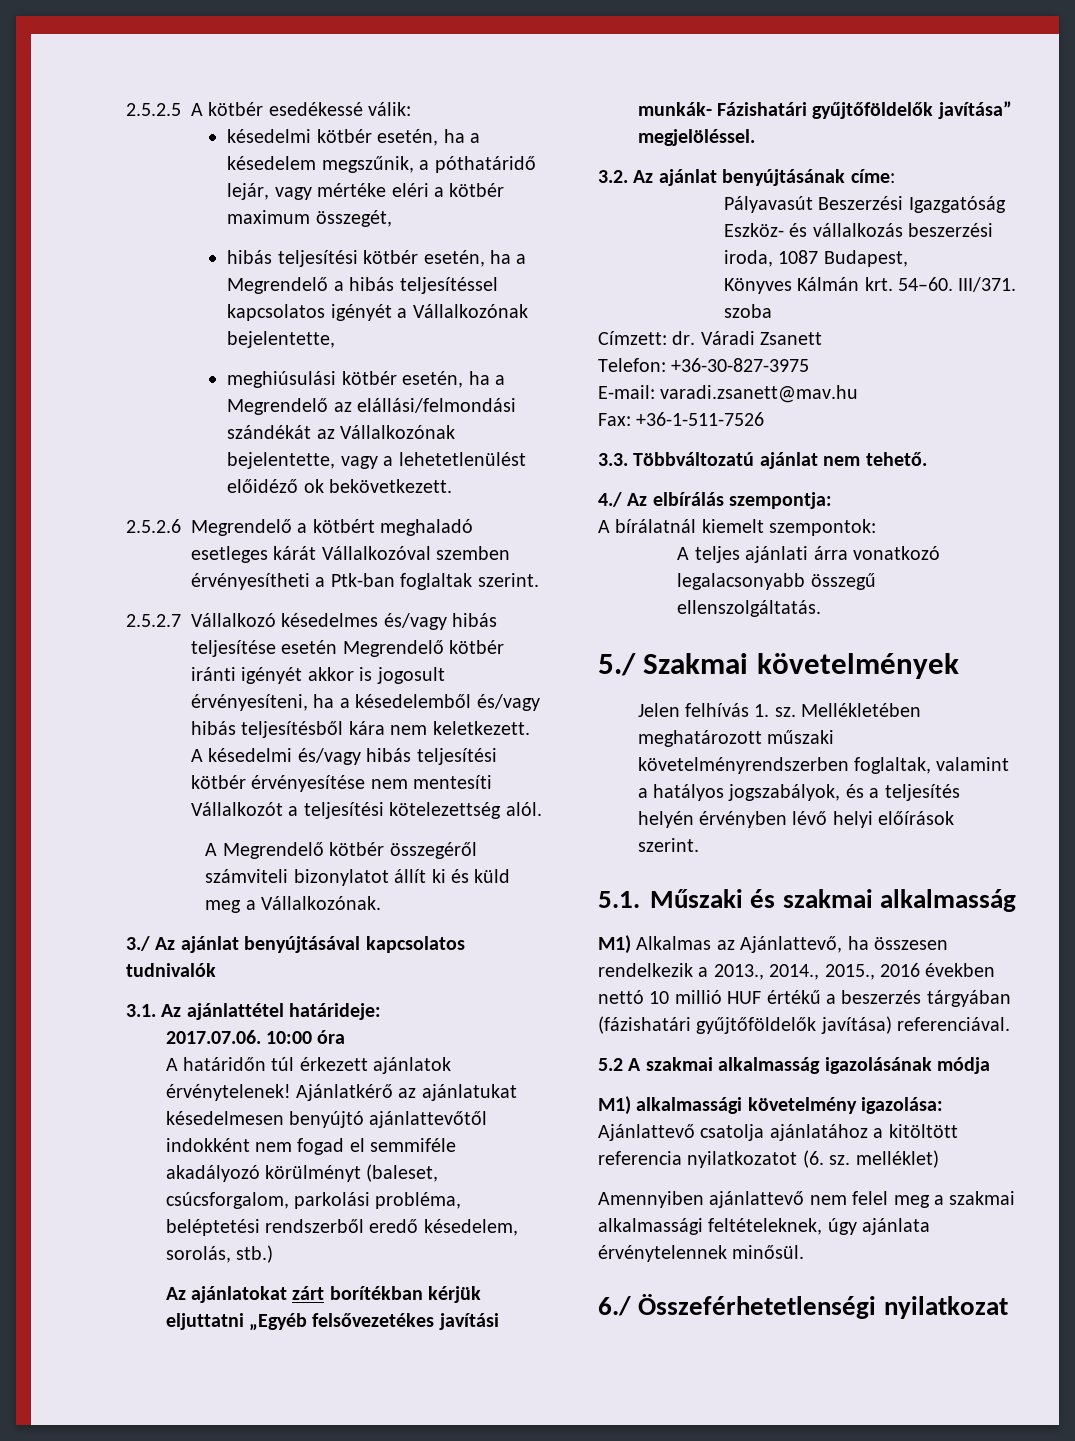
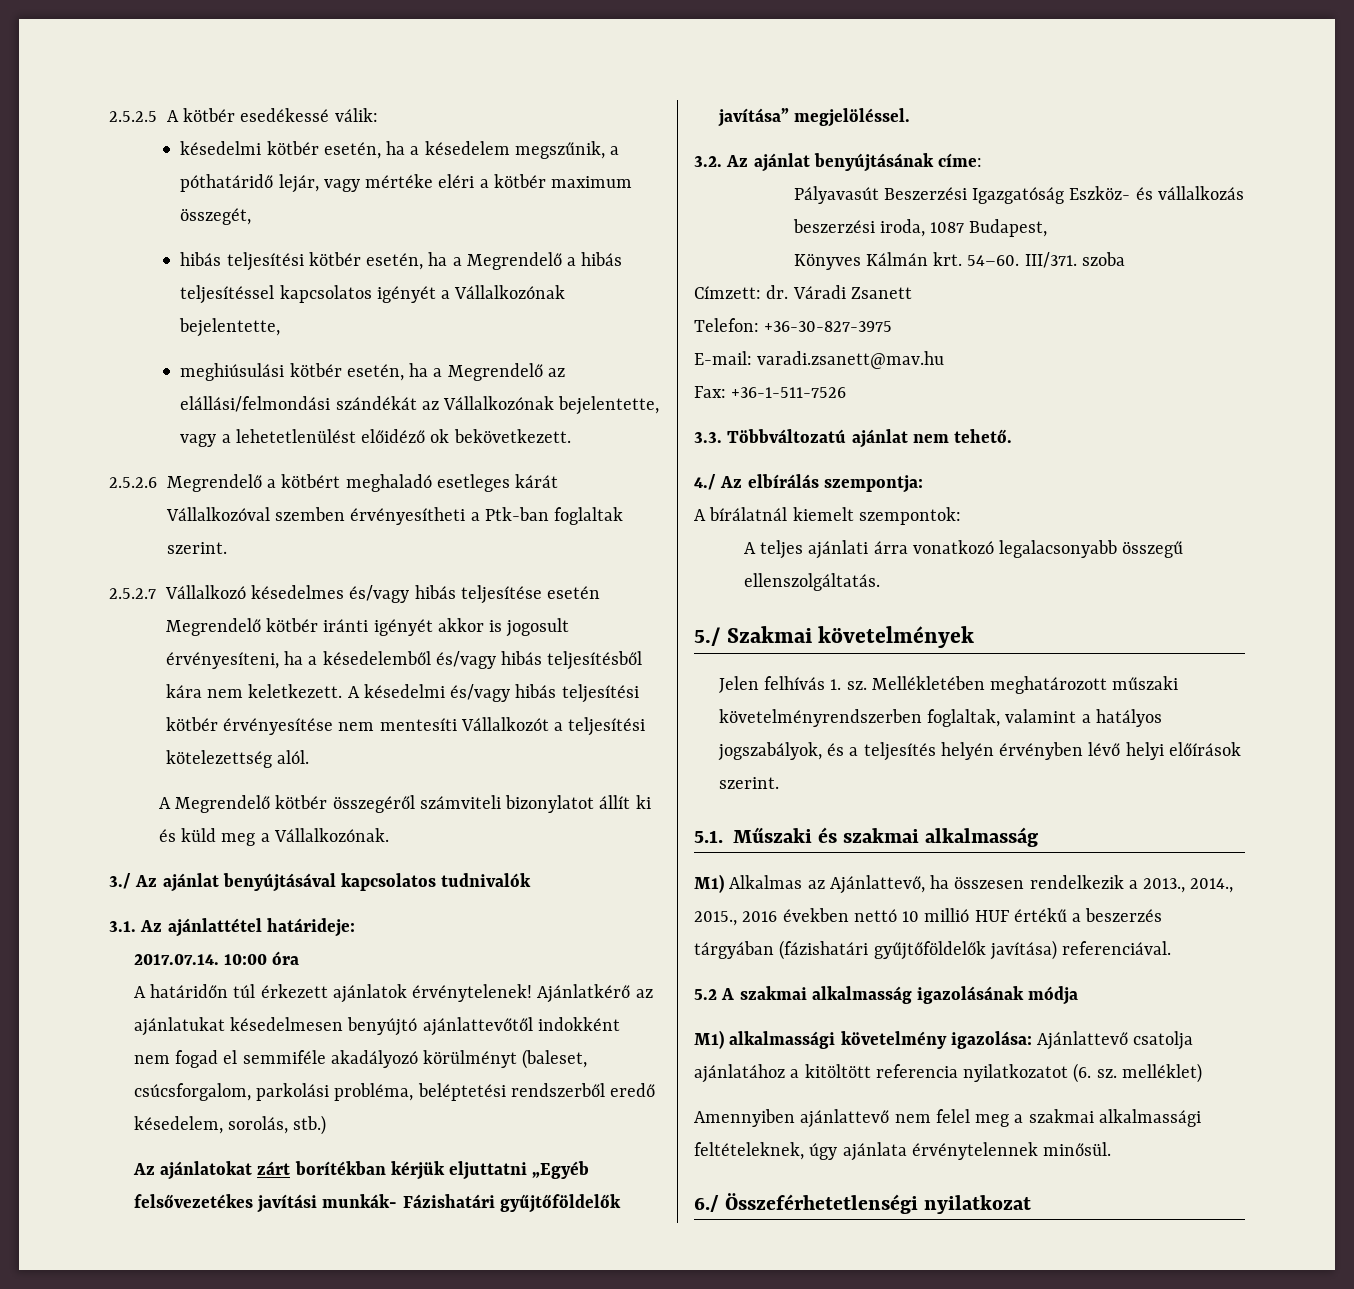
[165,1030,261,1044] 2017.07.06. -> [133,954,219,965] 2017.07.14.

